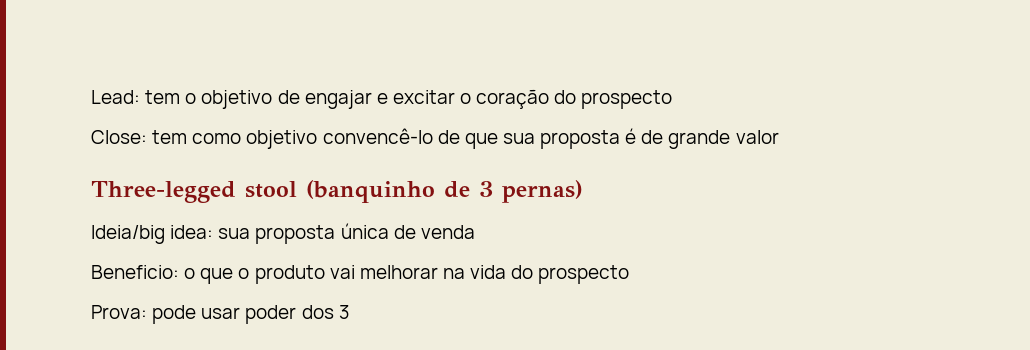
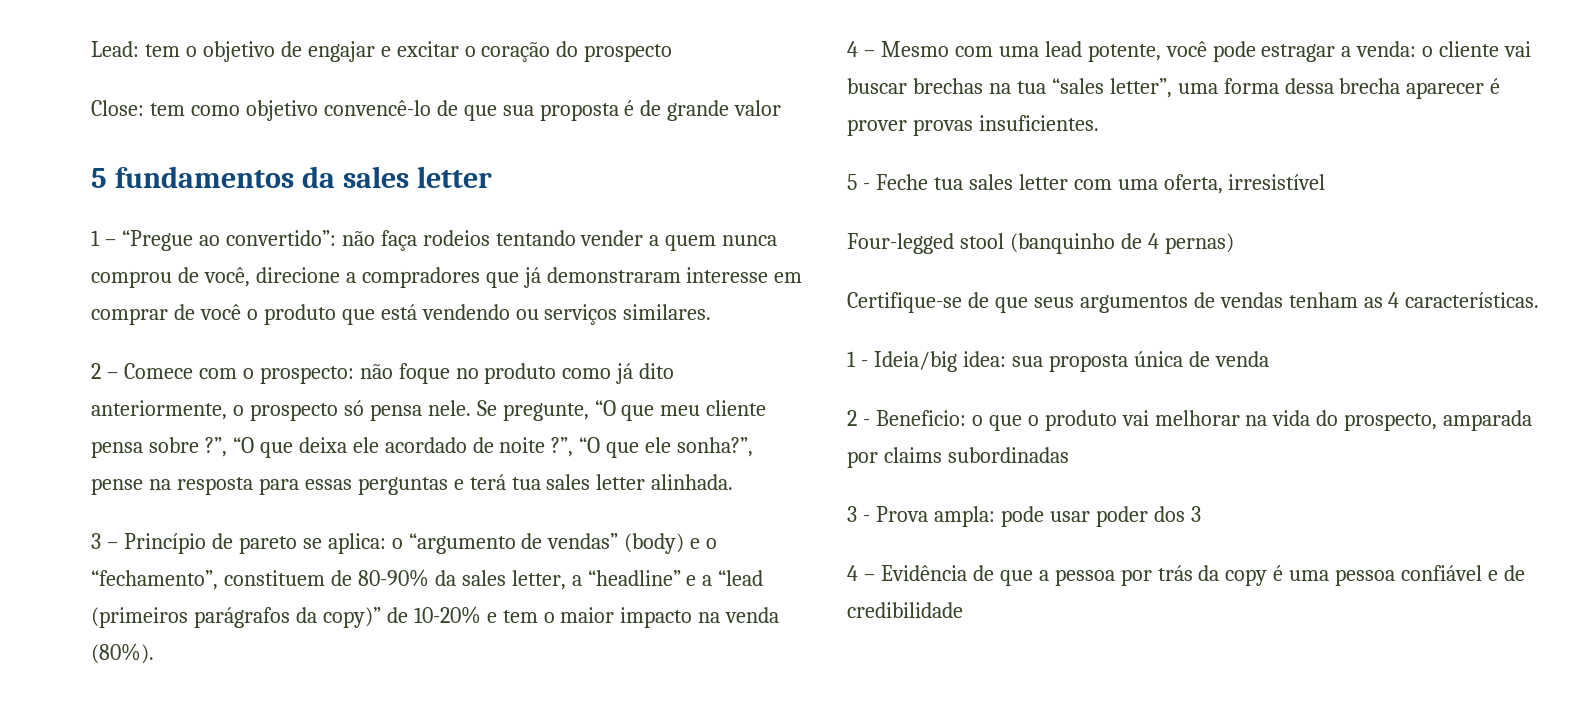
[91,181,236,203] Three-legged -> [91,166,492,188] [91,230,778,251] [91,267,803,288] [91,304,712,325] [91,363,675,384] [91,400,767,421] [91,437,754,458] [91,474,734,495] [91,533,718,554] [91,569,764,590] [91,606,780,628] [91,643,154,664] [847,41,1532,62] [847,78,1501,99] [847,115,1099,136] [847,174,1326,194] [847,233,954,254] 5 fundamentos da sales letter // 1 – “Pregue ao convertido”: não faça rodeios tentando vender a quem nunca comprou de você, direcione a compradores que já demonstraram interesse em comprar de você o produto que está vendendo ou serviços similares. // 2 – Comece com o prospecto: não foque no produto como já dito anteriormente, o prospecto só pensa nele. Se pregunte, “O que meu cliente pensa sobre ?”, “O que deixa ele acordado de noite ?”, “O que ele sonha?”, pense na resposta para essas perguntas e terá tua sales letter alinhada. // 3 – Princípio de pareto se aplica: o “argumento de vendas” (body) e o “fechamento”, constituem de 80-90% da sales letter, a “headline” e a “lead (primeiros parágrafos da copy)” de 10-20% e tem o maior impacto na venda (80%). // 4 – Mesmo com uma lead potente, você pode estragar a venda: o cliente vai buscar brechas na tua “sales letter”, uma forma dessa brecha aparecer é prover provas insuficientes. // 5 - Feche tua sales letter com uma oferta, irresistível // Four-legged
[479,181,493,197] 3 -> [1147,233,1159,249] 4
(583, 191) none -> [847,292,1540,313] [847,351,868,367] Certifique-se de que seus argumentos de vendas tenham as 4 características. // 1 -
(475, 232) none -> [847,410,870,426] 2 -
[538,265,630,284] [91,305,147,319] prospecto // Prova: -> [1344,410,1533,431] [847,447,1069,468] [847,506,995,527] prospecto, amparada por claims subordinadas // 3 - Prova ampla:
(350, 312) none -> [847,565,1526,586] [847,602,963,618] // 4 – Evidência de que a pessoa por trás da copy é uma pessoa confiável e de credibilidade

